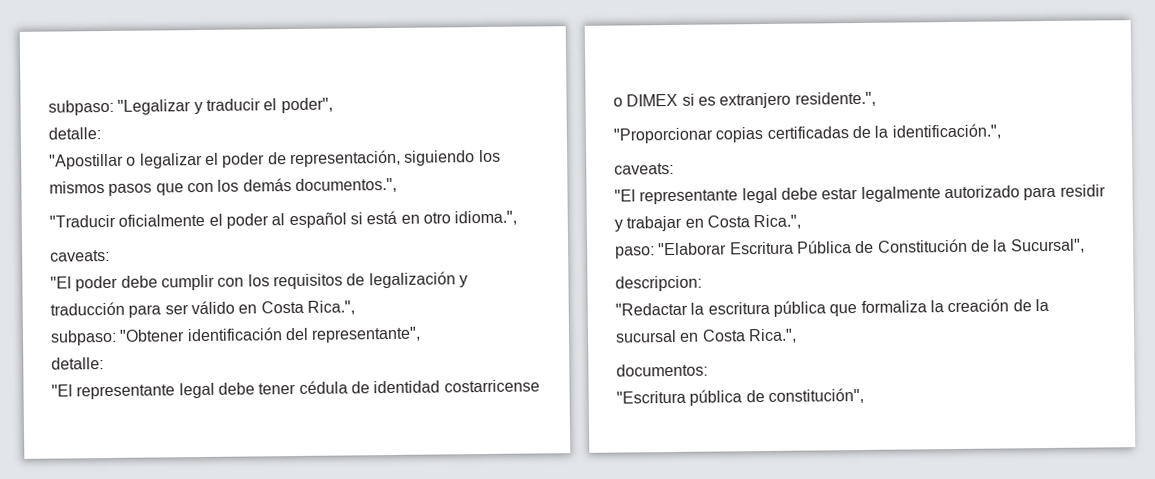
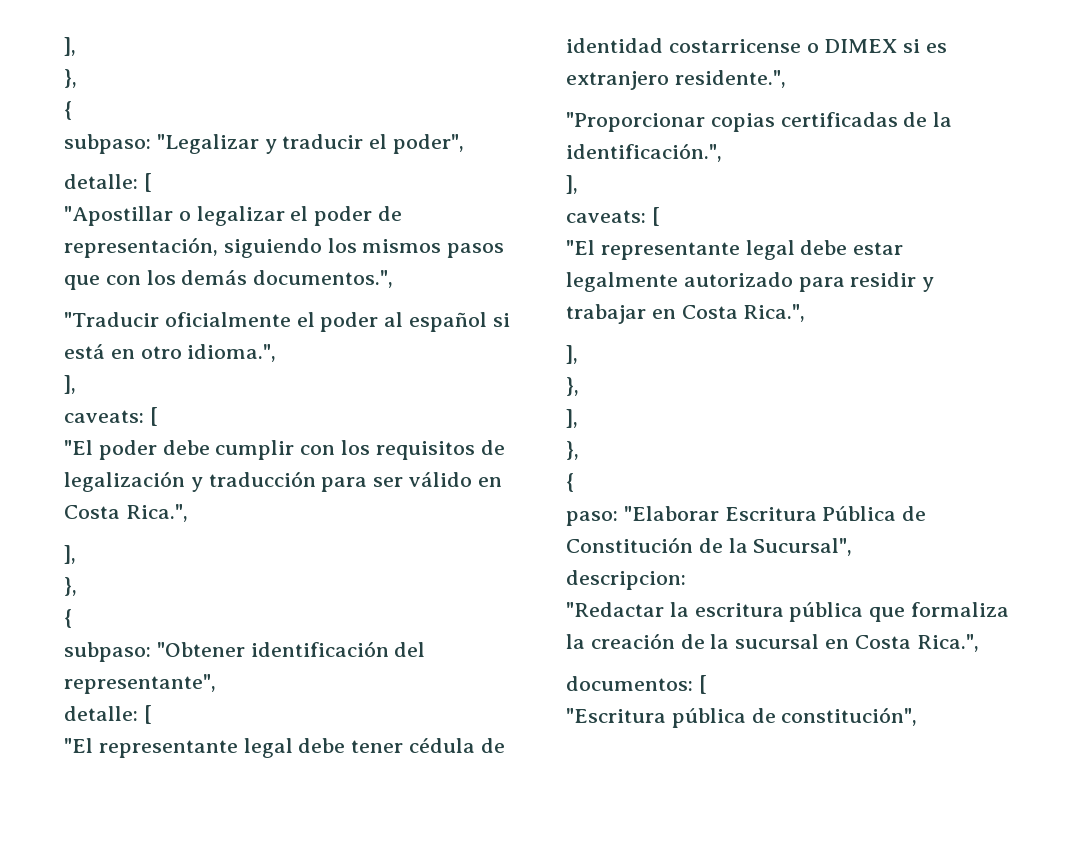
(48, 107) none -> [64,37,76,56] [64,69,77,88] [64,101,72,120] ], // }, // { //
(101, 133) none -> [143,173,152,192] [
[50,249,110,262] // caveats: -> [64,375,76,394] [64,407,158,426] // ], // caveats: [
(355, 307) none -> [64,545,76,564] [64,577,77,596] [64,609,72,628] // ], // }, // {
(104, 363) none -> [143,705,152,724] [
[614,162,674,175] // caveats: -> [566,175,578,194] [566,207,660,226] // ], // caveats: [
(802, 222) none -> [566,345,578,364] [566,377,579,396] [566,409,578,428] [566,441,579,460] [566,473,574,492] // ], // }, // ], // }, // {
(708, 370) none -> [698,675,707,694] [

